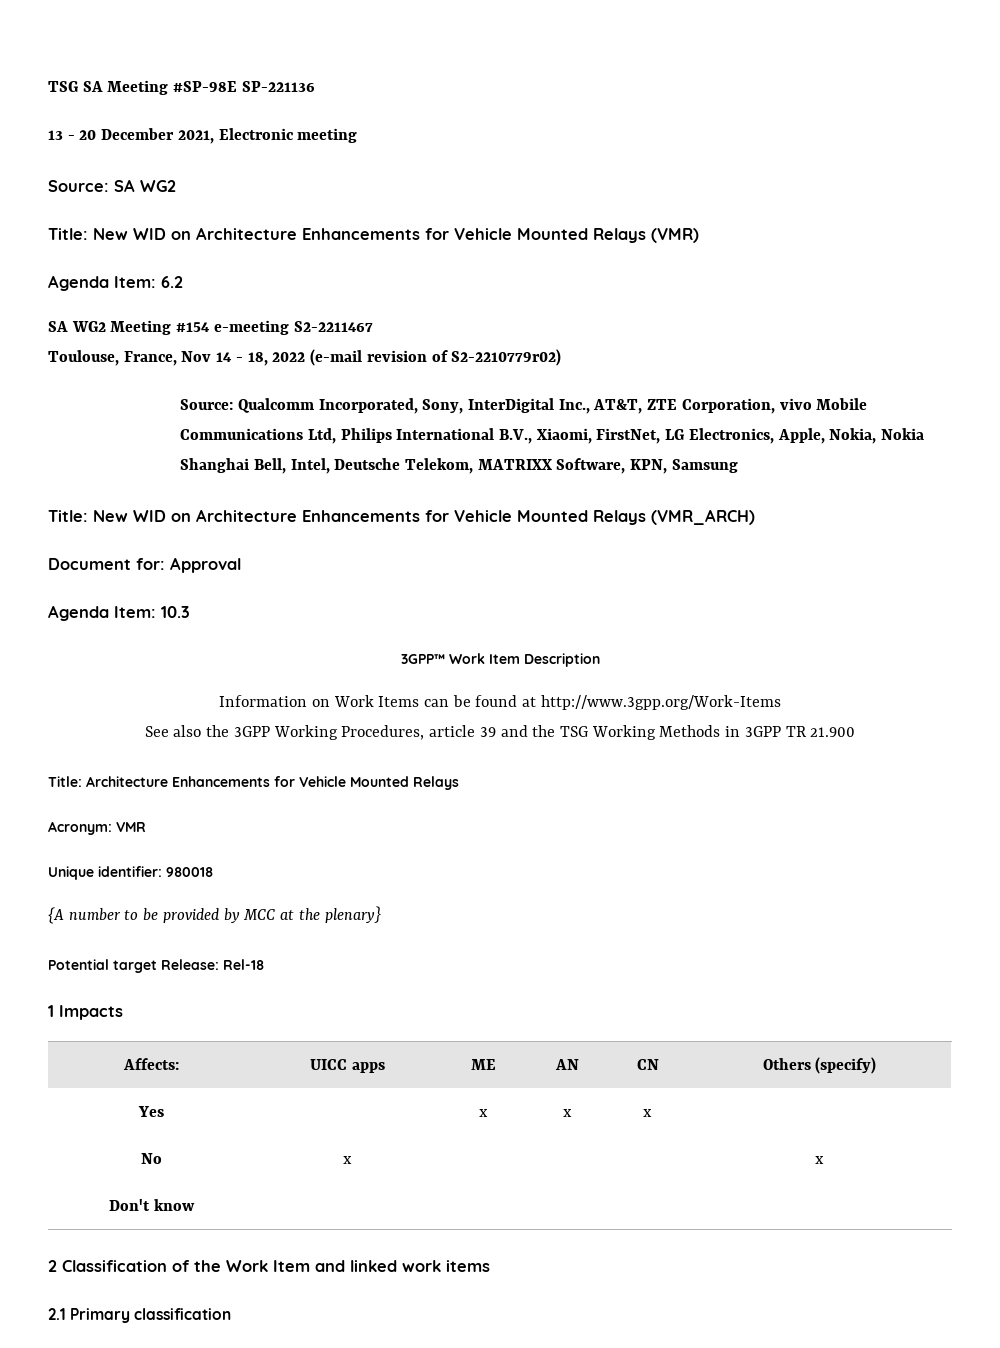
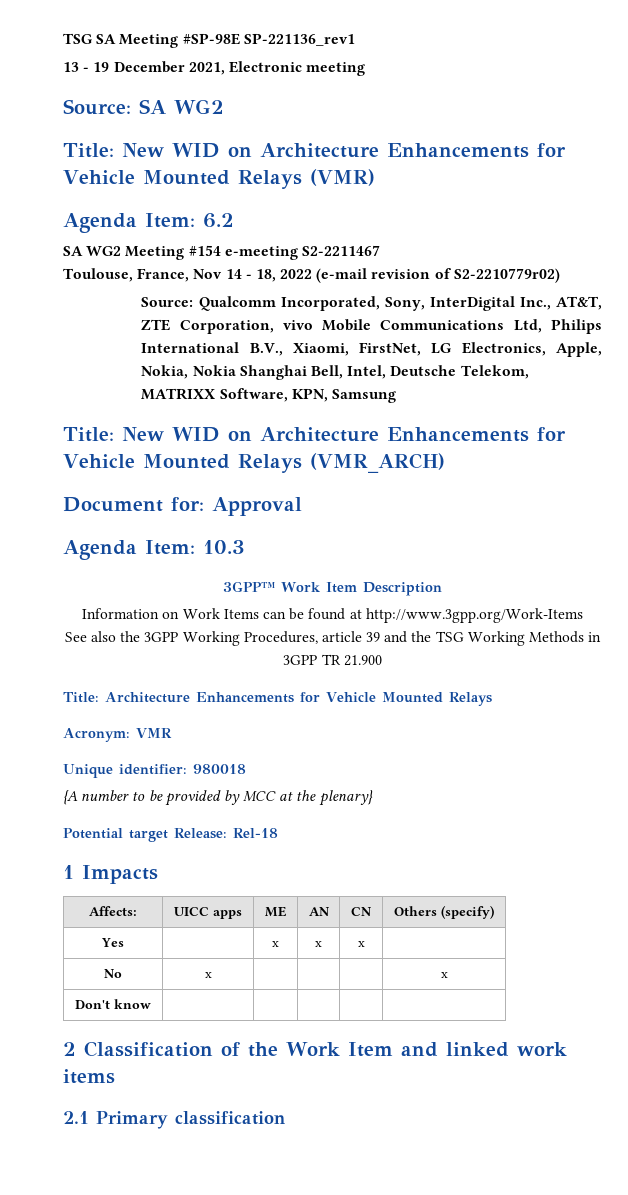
[241,81,315,92] SP-221136 -> [243,33,355,46] SP-221136_rev1
[79,130,97,140] 20 -> [93,62,110,72] 19

